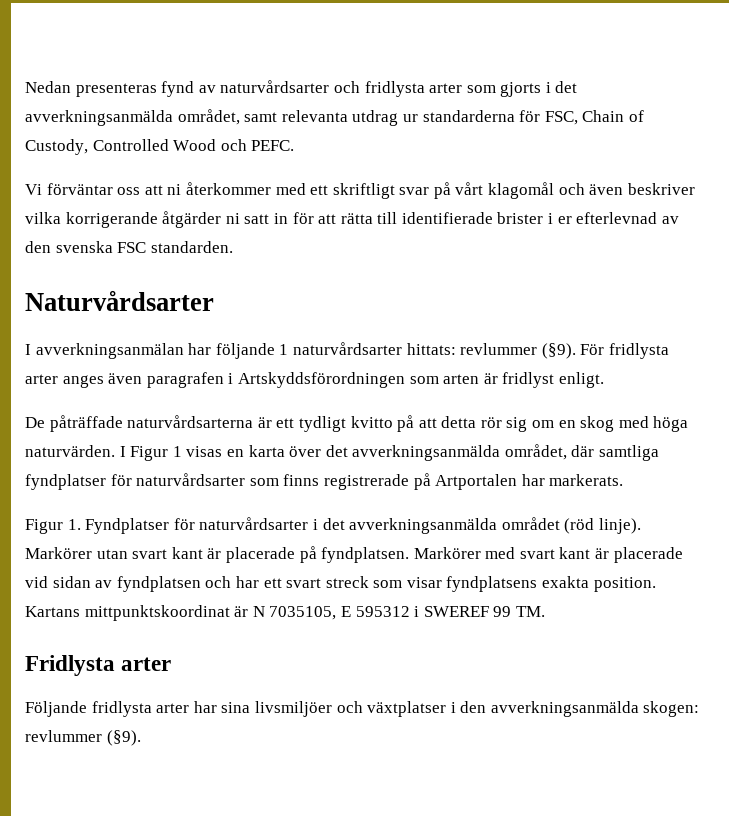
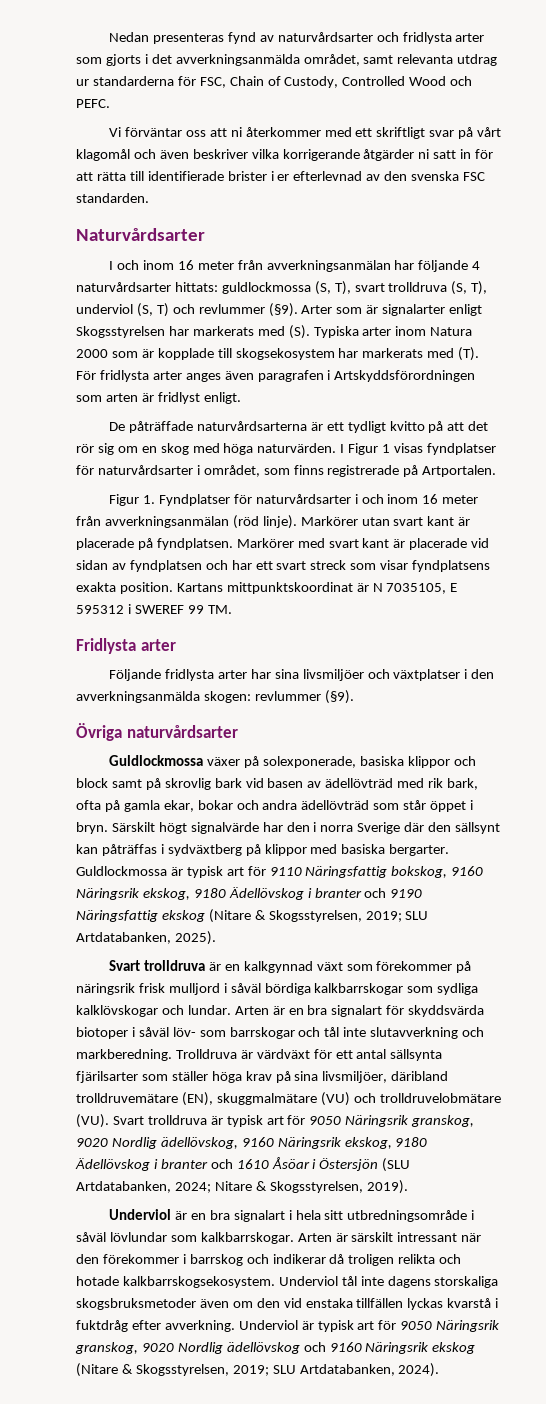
(31, 349) none -> [116,260,263,270] och inom 16 meter från
[279,344,289,355] 1 -> [472,261,481,270] 4
[460,343,576,359] revlummer (§9). -> [221,281,488,295] [76,303,483,317] [76,325,473,339] [76,347,480,361] guldlockmossa (S, T), svart trolldruva (S, T), underviol (S, T) och revlummer (§9). Arter som är signalarter enligt Skogsstyrelsen har markerats med (S). Typiska arter inom Natura 2000 som är kopplade till skogsekosystem har markerats med (T).
[441,416,477,428] detta -> [468,421,489,431] det
[226,444,660,461] en karta över det avverkningsanmälda området, där samtliga -> (424, 448) none
(246, 479) none -> [196,465,260,477] i området,
[435,474,624,490] Artportalen har markerats. -> [422,465,497,477] Artportalen.
[322,517,560,534] det avverkningsanmälda området -> [361,494,479,504] [76,516,229,528] och inom 16 meter från avverkningsanmälan
(141, 738) none -> [76,723,238,741] [109,755,476,768] [76,778,479,790] [76,800,474,812] [76,822,501,834] [76,844,450,856] [76,866,484,878] [76,887,423,900] [76,909,429,923] [76,931,216,945] [109,960,472,973] [76,983,479,995] [76,1005,485,1017] [76,1027,485,1039] [76,1049,443,1061] [76,1071,449,1083] [76,1092,501,1106] [76,1114,475,1128] [76,1137,428,1149] [75,1157,411,1172] [76,1180,408,1194] [109,1209,475,1222] [76,1232,482,1244] [76,1254,462,1266] [76,1276,499,1288] [76,1298,499,1310] [76,1320,500,1332] [75,1342,476,1354] [76,1363,440,1377] // Övriga naturvårdsarter // Guldlockmossa växer på solexponerade, basiska klippor och block samt på skrovlig bark vid basen av ädellövträd med rik bark, ofta på gamla ekar, bokar och andra ädellövträd som står öppet i bryn. Särskilt högt signalvärde har den i norra Sverige där den sällsynt kan påträffas i sydväxtberg på klippor med basiska bergarter. Guldlockmossa är typisk art för 9110 Näringsfattig bokskog, 9160 Näringsrik ekskog, 9180 Ädellövskog i branter och 9190 Näringsfattig ekskog (Nitare & Skogsstyrelsen, 2019; SLU Artdatabanken, 2025). // Svart trolldruva är en kalkgynnad växt som förekommer på näringsrik frisk mulljord i såväl bördiga kalkbarrskogar som sydliga kalklövskogar och lundar. Arten är en bra signalart för skyddsvärda biotoper i såväl löv- som barrskogar och tål inte slutavverkning och markberedning. Trolldruva är värdväxt för ett antal sällsynta fjärilsarter som ställer höga krav på sina livsmiljöer, däribland trolldruvemätare (EN), skuggmalmätare (VU) och trolldruvelobmätare (VU). Svart trolldruva är typisk art för 9050 Näringsrik granskog, 9020 Nordlig ädellövskog, 9160 Näringsrik ekskog, 9180 Ädellövskog i branter och 1610 Åsöar i Östersjön (SLU Artdatabanken, 2024; Nitare & Skogsstyrelsen, 2019). // Underviol är en bra signalart i hela sitt utbredningsområde i såväl lövlundar som kalkbarrskogar. Arten är särskilt intressant när den förekommer i barrskog och indikerar då troligen relikta och hotade kalkbarrskogsekosystem. Underviol tål inte dagens storskaliga skogsbruksmetoder även om den vid enstaka tillfällen lyckas kvarstå i fuktdråg efter avverkning. Underviol är typisk art för 9050 Näringsrik granskog, 9020 Nordlig ädellövskog och 9160 Näringsrik ekskog (Nitare & Skogsstyrelsen, 2019; SLU Artdatabanken, 2024).

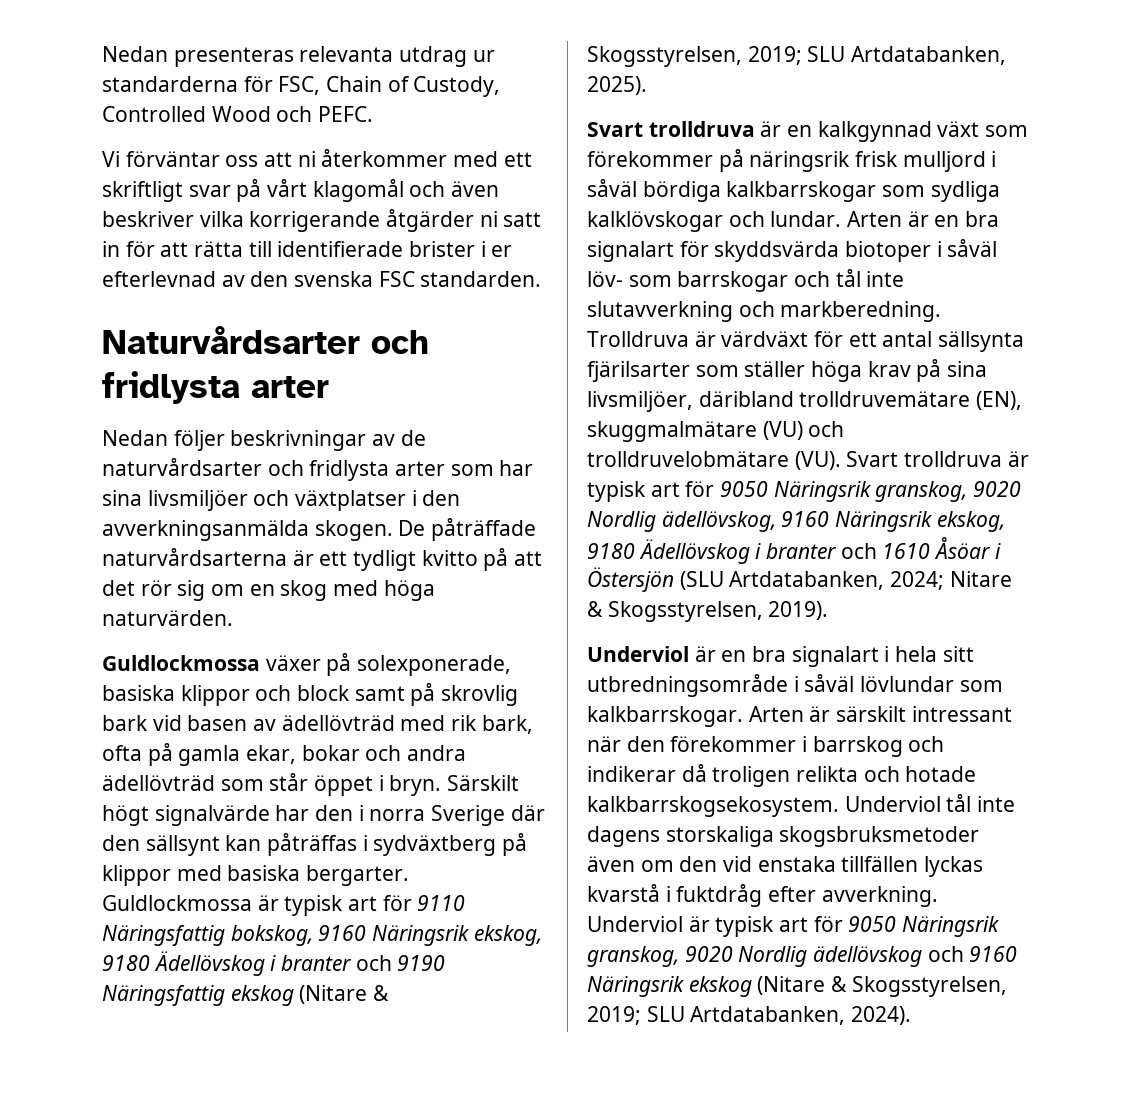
[227,32,485,44] [76,54,394,66] fynd av naturvårdsarter och fridlysta arter som gjorts i det avverkningsanmälda området, samt -> (294, 57) none
[109,260,481,272] [76,281,488,295] [76,303,483,317] [76,325,473,339] [76,347,480,361] [76,370,476,382] [76,392,241,404] // I och inom 16 meter från avverkningsanmälan har följande 4 naturvårdsarter hittats: guldlockmossa (S, T), svart trolldruva (S, T), underviol (S, T) och revlummer (§9). Arter som är signalarter enligt Skogsstyrelsen har markerats med (S). Typiska arter inom Natura 2000 som är kopplade till skogsekosystem har markerats med (T). För fridlysta arter anges även paragrafen i Artskyddsförordningen som arten är fridlyst enligt. // -> [371,330,429,354] [102,371,329,404] [102,430,426,451] [102,458,534,481] [102,490,461,511] [102,520,393,541] och fridlysta arter // Nedan följer beskrivningar av de naturvårdsarter och fridlysta arter som har sina livsmiljöer och växtplatser i den avverkningsanmälda skogen.
[340,443,496,455] [76,465,497,477] [109,494,479,506] [76,515,471,529] [76,538,490,550] [76,560,491,572] [76,582,458,594] [76,604,232,614] [76,638,176,654] [109,669,495,681] [76,690,354,704] [76,723,238,741] I Figur 1 visas fyndplatser för naturvårdsarter i området, som finns registrerade på Artportalen. // Figur 1. Fyndplatser för naturvårdsarter i och inom 16 meter från avverkningsanmälan (röd linje). Markörer utan svart kant är placerade på fyndplatsen. Markörer med svart kant är placerade vid sidan av fyndplatsen och har ett svart streck som visar fyndplatsens exakta position. Kartans mittpunktskoordinat är N 7035105, E 595312 i SWEREF 99 TM. // Fridlysta arter // Följande fridlysta arter har sina livsmiljöer och växtplatser i den avverkningsanmälda skogen: revlummer (§9). // Övriga naturvårdsarter -> (233, 618) none

